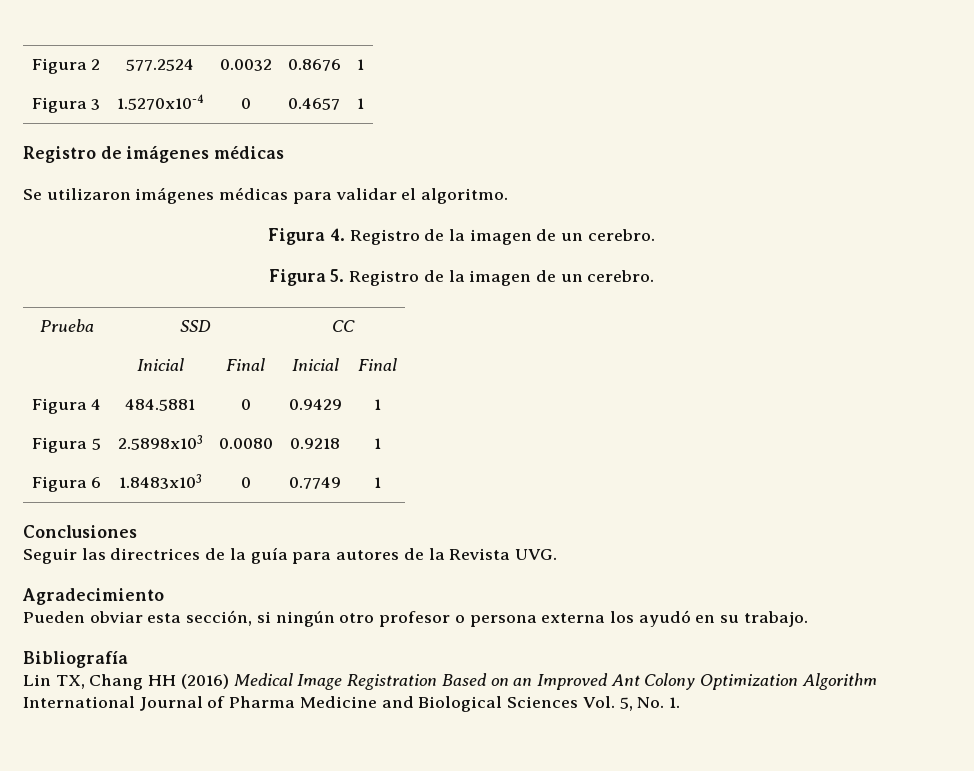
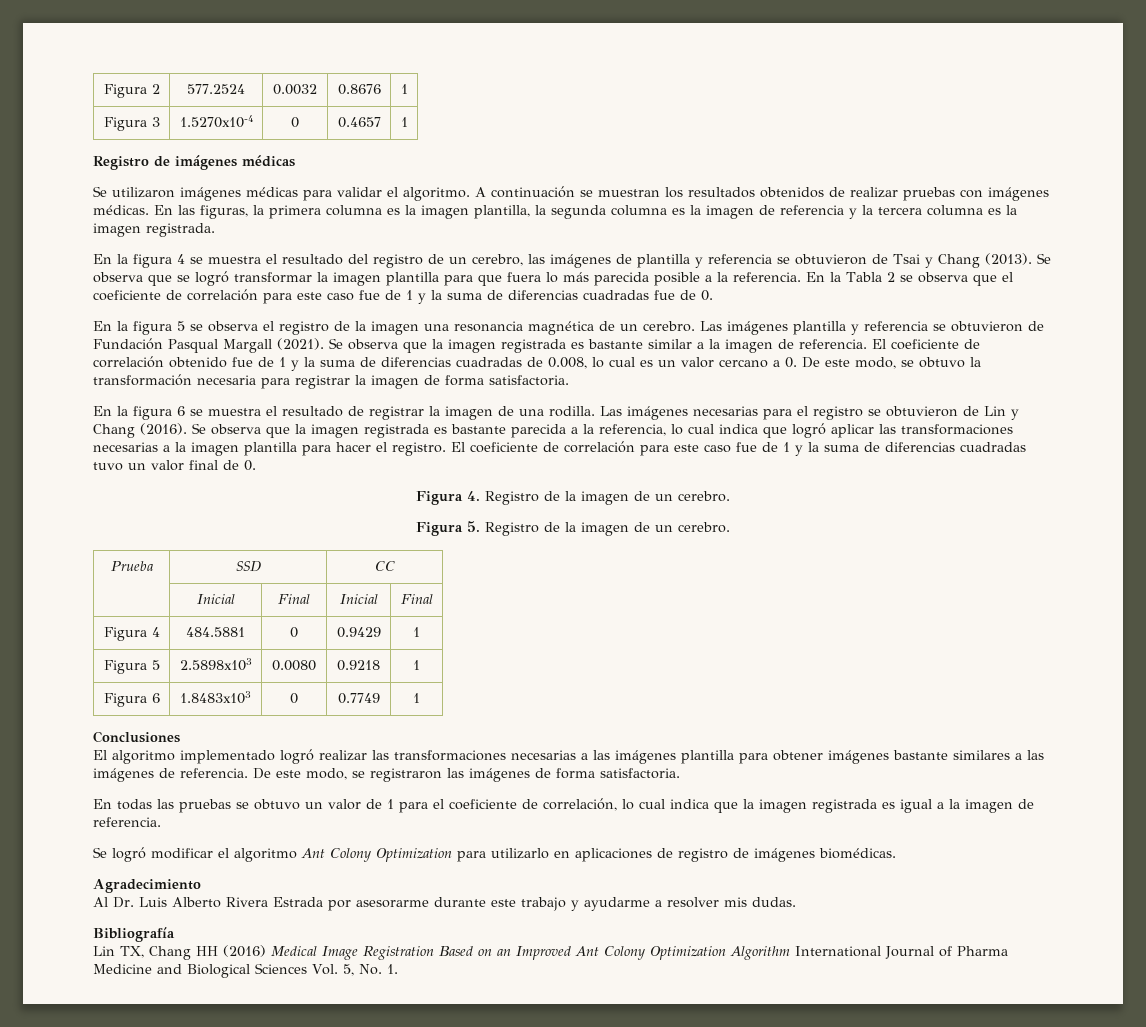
(509, 196) none -> [475,186,1049,201] [93,205,1017,219] [93,223,215,237] [93,253,1051,268] [93,271,1013,286] [93,289,713,304] [93,321,1044,335] [93,338,980,353] [93,356,981,371] [93,374,569,389] [93,406,1019,420] [93,423,1013,438] [93,441,1026,456] [93,460,256,471] A continuación se muestran los resultados obtenidos de realizar pruebas con imágenes médicas. En las figuras, la primera columna es la imagen plantilla, la segunda columna es la imagen de referencia y la tercera columna es la imagen registrada. // En la figura 4 se muestra el resultado del registro de un cerebro, las imágenes de plantilla y referencia se obtuvieron de Tsai y Chang (2013). Se observa que se logró transformar la imagen plantilla para que fuera lo más parecida posible a la referencia. En la Tabla 2 se observa que el coeficiente de correlación para este caso fue de 1 y la suma de diferencias cuadradas fue de 0. // En la figura 5 se observa el registro de la imagen una resonancia magnética de un cerebro. Las imágenes plantilla y referencia se obtuvieron de Fundación Pasqual Margall (2021). Se observa que la imagen registrada es bastante similar a la imagen de referencia. El coeficiente de correlación obtenido fue de 1 y la suma de diferencias cuadradas de 0.008, lo cual es un valor cercano a 0. De este modo, se obtuvo la transformación necesaria para registrar la imagen de forma satisfactoria. // En la figura 6 se muestra el resultado de registrar la imagen de una rodilla. Las imágenes necesarias para el registro se obtuvieron de Lin y Chang (2016). Se observa que la imagen registrada es bastante parecida a la referencia, lo cual indica que logró aplicar las transformaciones necesarias a la imagen plantilla para hacer el registro. El coeficiente de correlación para este caso fue de 1 y la suma de diferencias cuadradas tuvo un valor final de 0.
[23,547,557,564] [22,588,164,605] [23,610,808,627] Seguir las directrices de la guía para autores de la Revista UVG. // Agradecimiento // Pueden obviar esta sección, si ningún otro profesor o persona externa los ayudó en su trabajo. -> [93,749,1044,764] [93,768,680,782] [93,798,1034,813] [93,817,161,827] [93,847,896,862] [93,879,201,893] [93,897,796,911] El algoritmo implementado logró realizar las transformaciones necesarias a las imágenes plantilla para obtener imágenes bastante similares a las imágenes de referencia. De este modo, se registraron las imágenes de forma satisfactoria. // En todas las pruebas se obtuvo un valor de 1 para el coeficiente de correlación, lo cual indica que la imagen registrada es igual a la imagen de referencia. // Se logró modificar el algoritmo Ant Colony Optimization para utilizarlo en aplicaciones de registro de imágenes biomédicas. // Agradecimiento // Al Dr. Luis Alberto Rivera Estrada por asesorarme durante este trabajo y ayudarme a resolver mis dudas.

